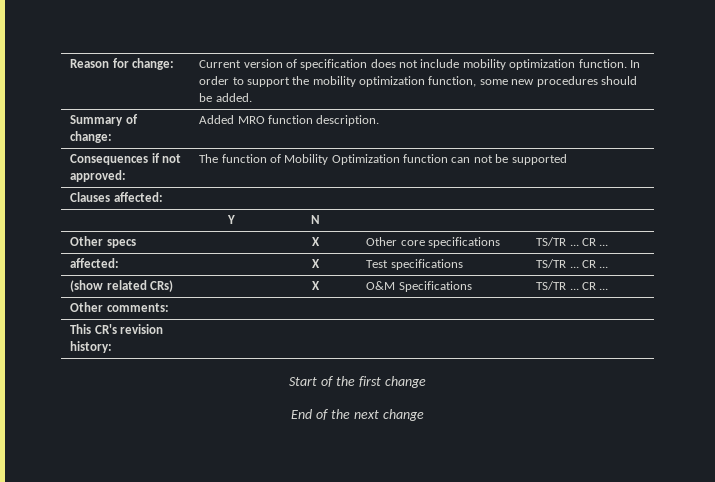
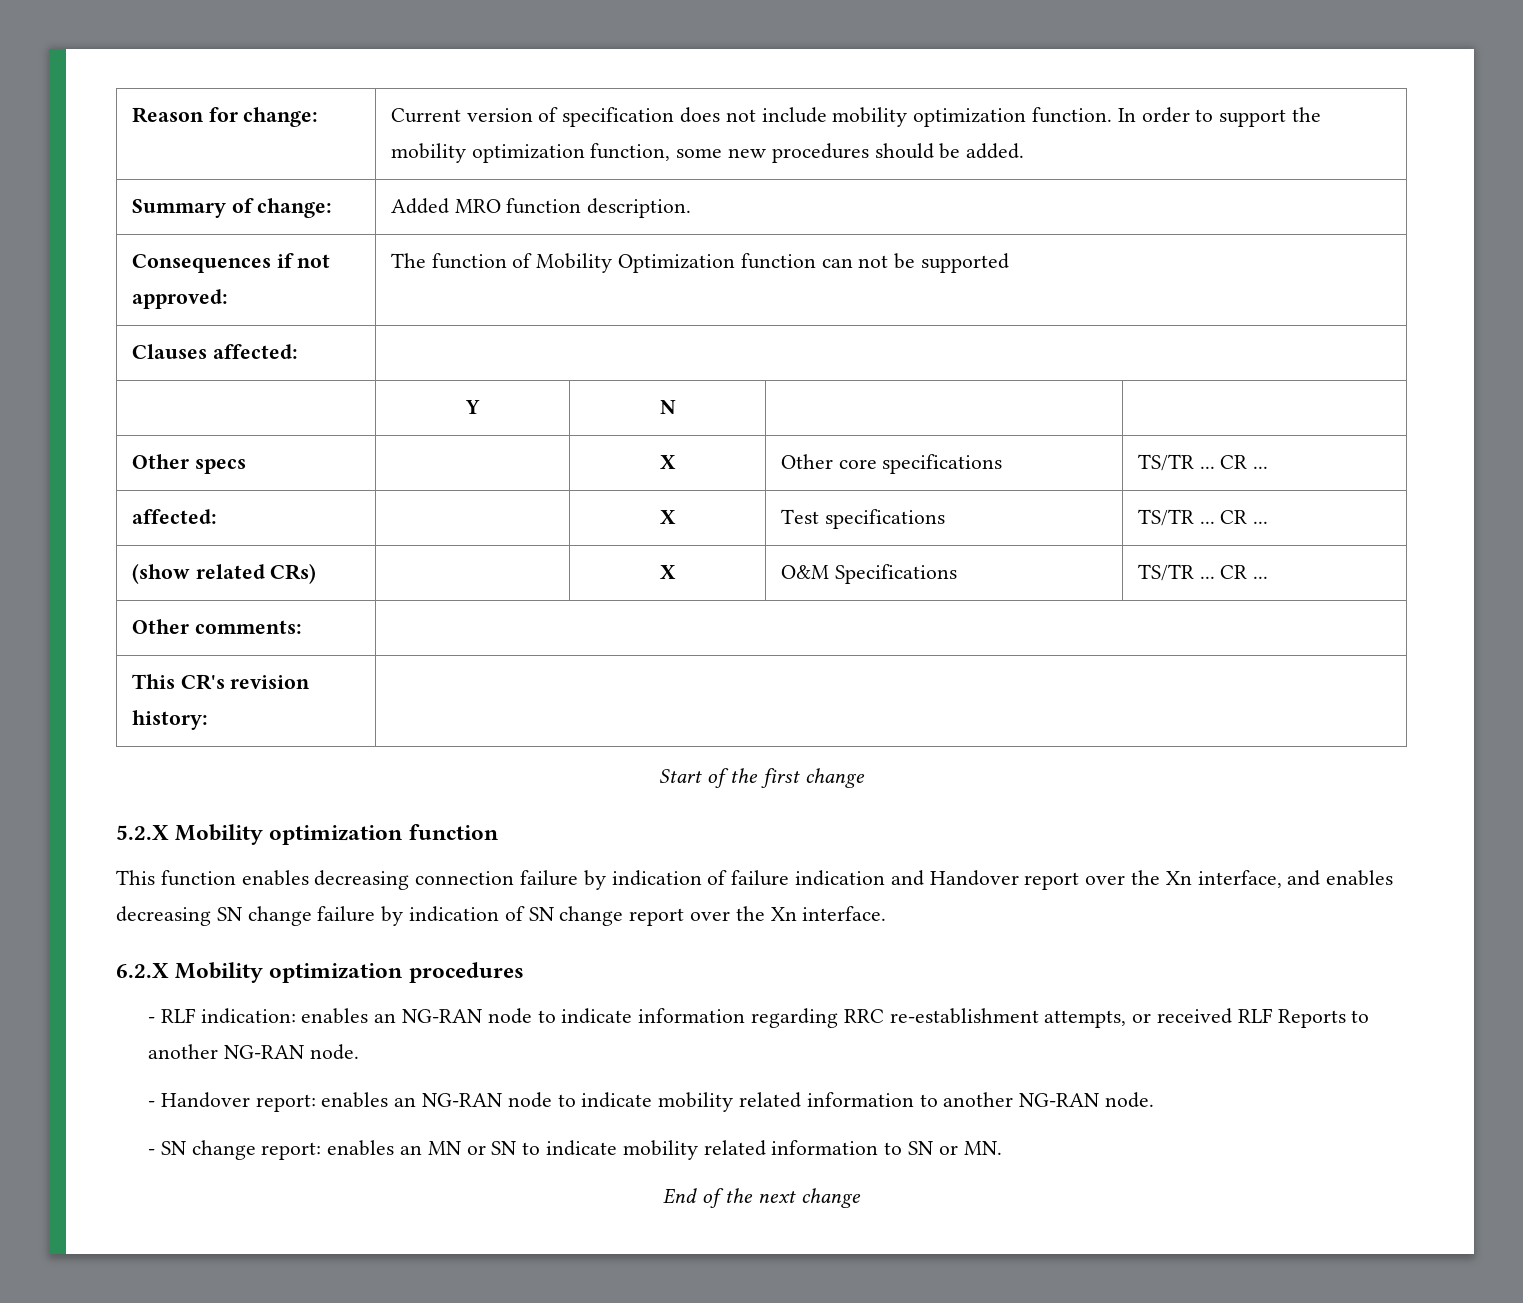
(426, 382) none -> [116,824,498,845] [116,870,1394,890] [116,906,887,926] [116,962,524,983] [147,1008,1370,1028] [147,1044,359,1060] [147,1092,1155,1112] [147,1140,1002,1160] // 5.2.X Mobility optimization function // This function enables decreasing connection failure by indication of failure indication and Handover report over the Xn interface, and enables decreasing SN change failure by indication of SN change report over the Xn interface. // 6.2.X Mobility optimization procedures // - RLF indication: enables an NG-RAN node to indicate information regarding RRC re-establishment attempts, or received RLF Reports to another NG-RAN node. // - Handover report: enables an NG-RAN node to indicate mobility related information to another NG-RAN node. // - SN change report: enables an MN or SN to indicate mobility related information to SN or MN.

